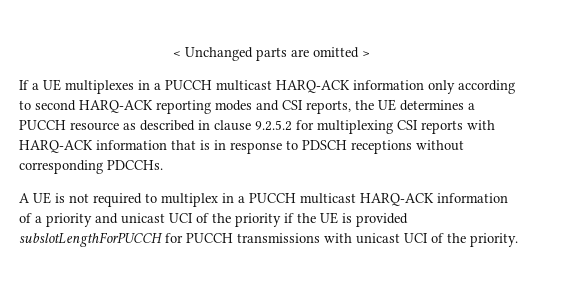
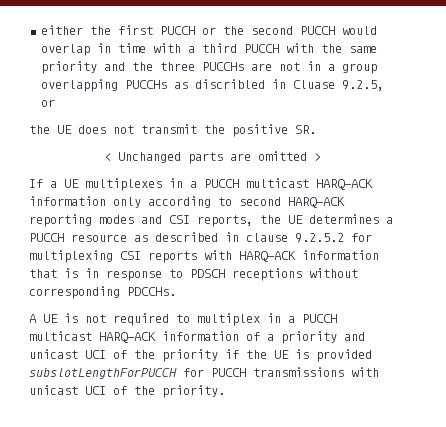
(172, 54) none -> [40,25,377,35] [40,43,377,56] [40,61,377,74] [40,79,384,92] [40,99,55,107] [29,124,316,137] either the first PUCCH or the second PUCCH would overlap in time with a third PUCCH with the same priority and the three PUCCHs are not in a group overlapping PUCCHs as discribled in Cluase 9.2.5, or // the UE does not transmit the positive SR. //

